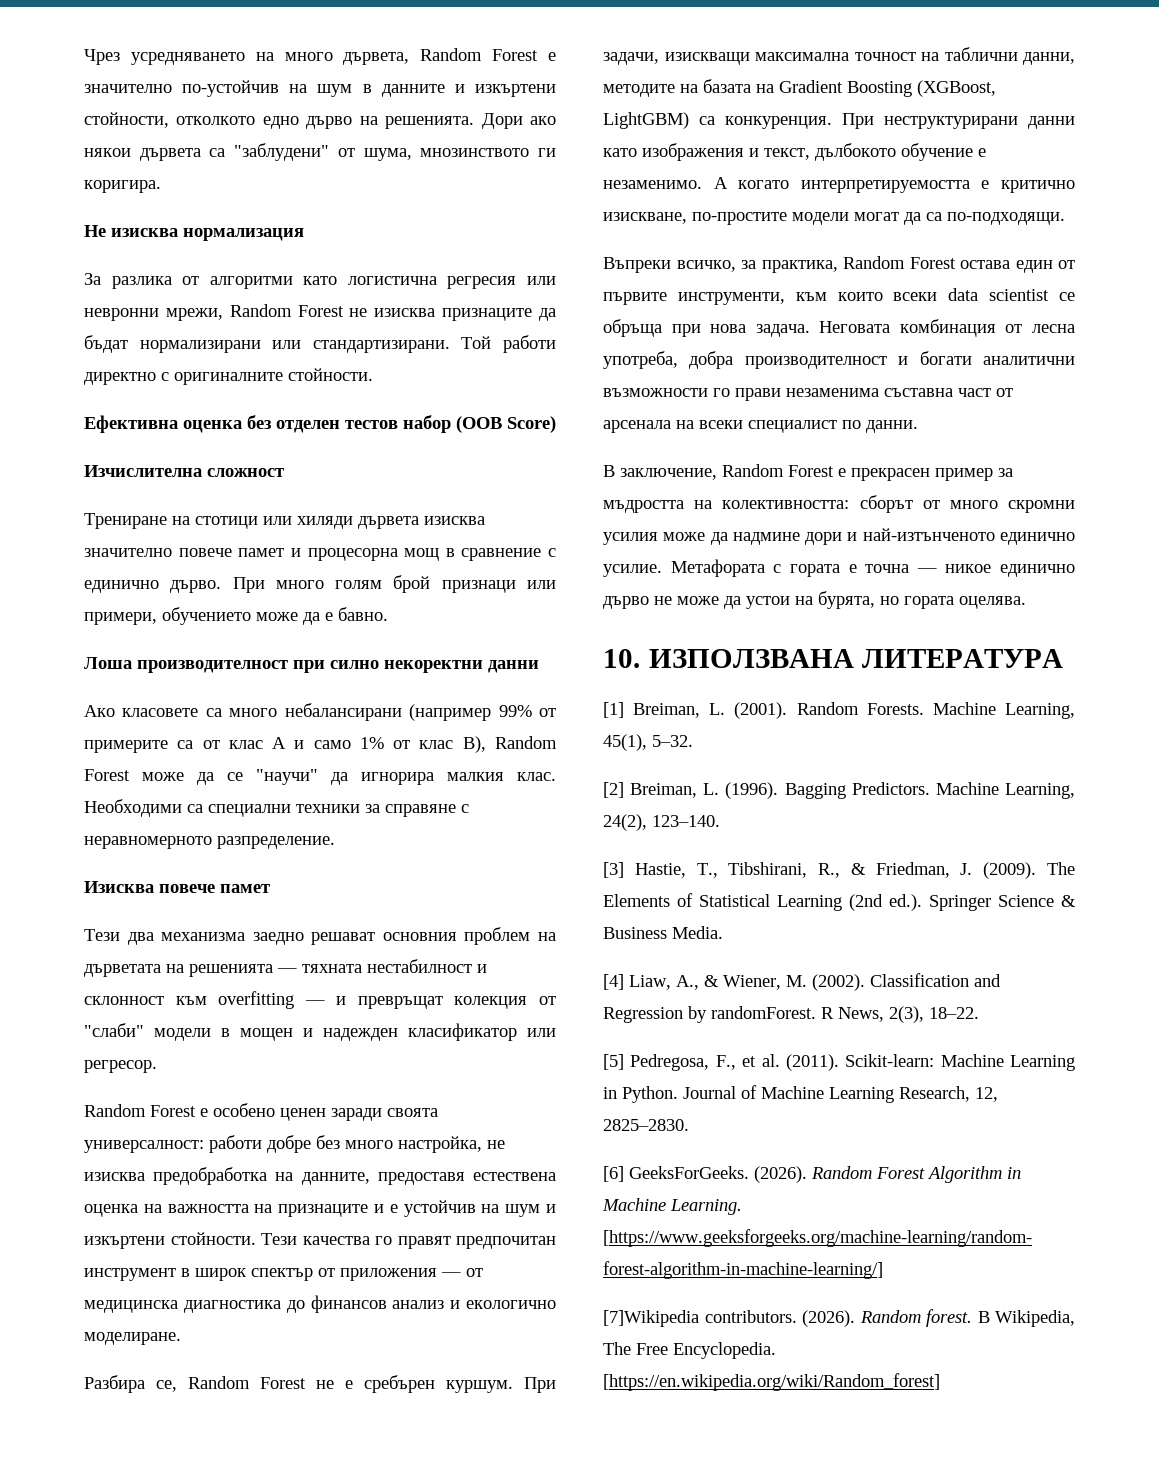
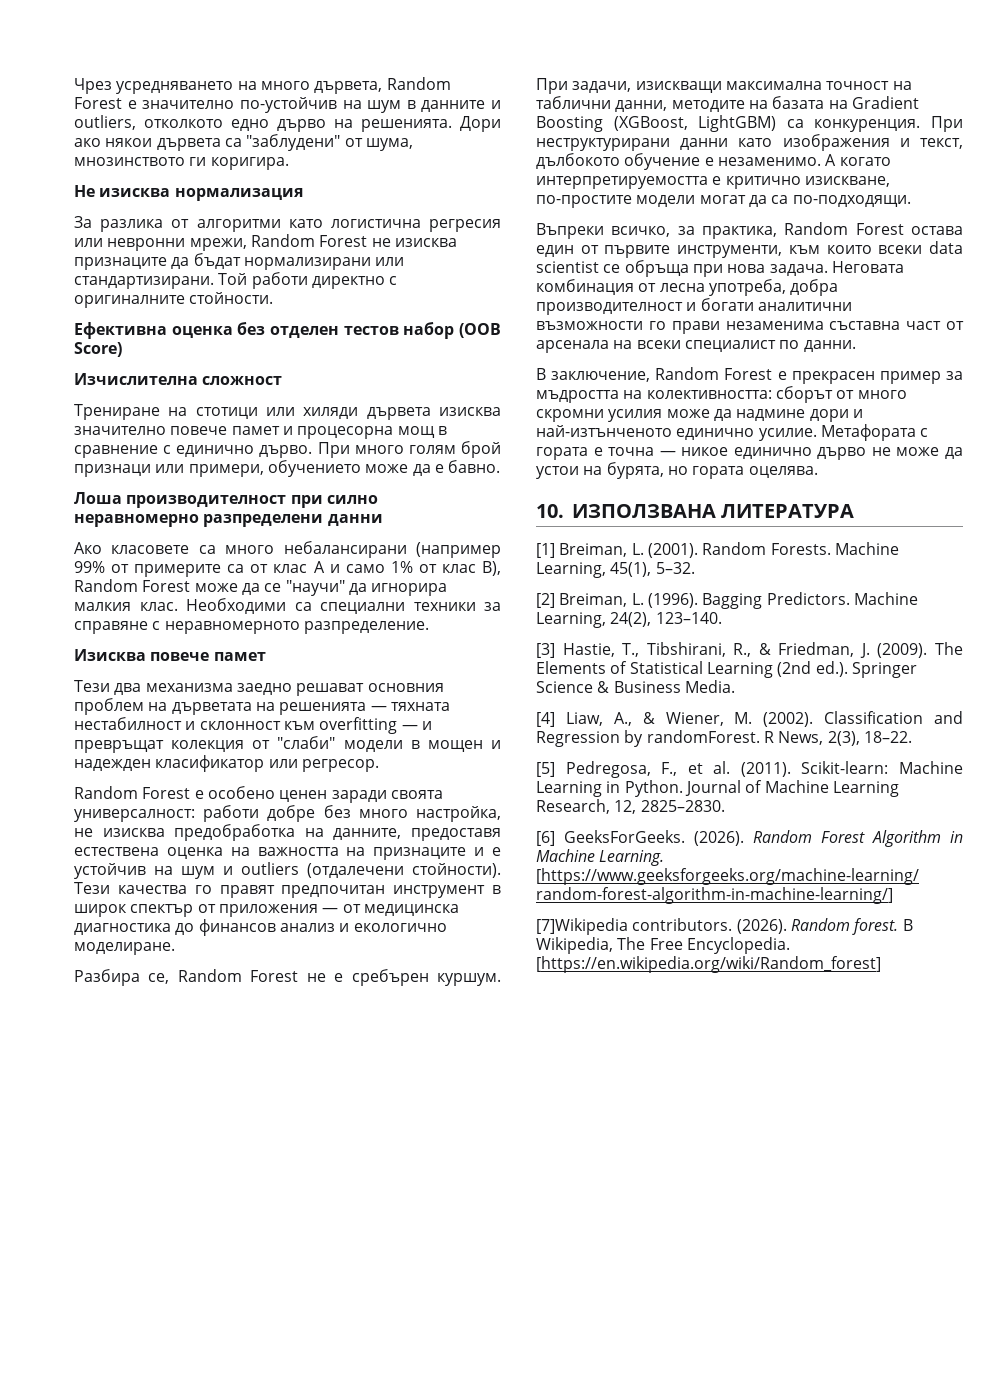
[475,84,557,97] [84,112,169,128] изкъртени стойности, -> [74,115,136,130] outliers,
[384,660,483,673] некоректни -> [74,514,324,527] неравномерно разпределени
[84,1232,256,1249] изкъртени стойности. -> [241,862,501,878] outliers (отдалечени стойности).

